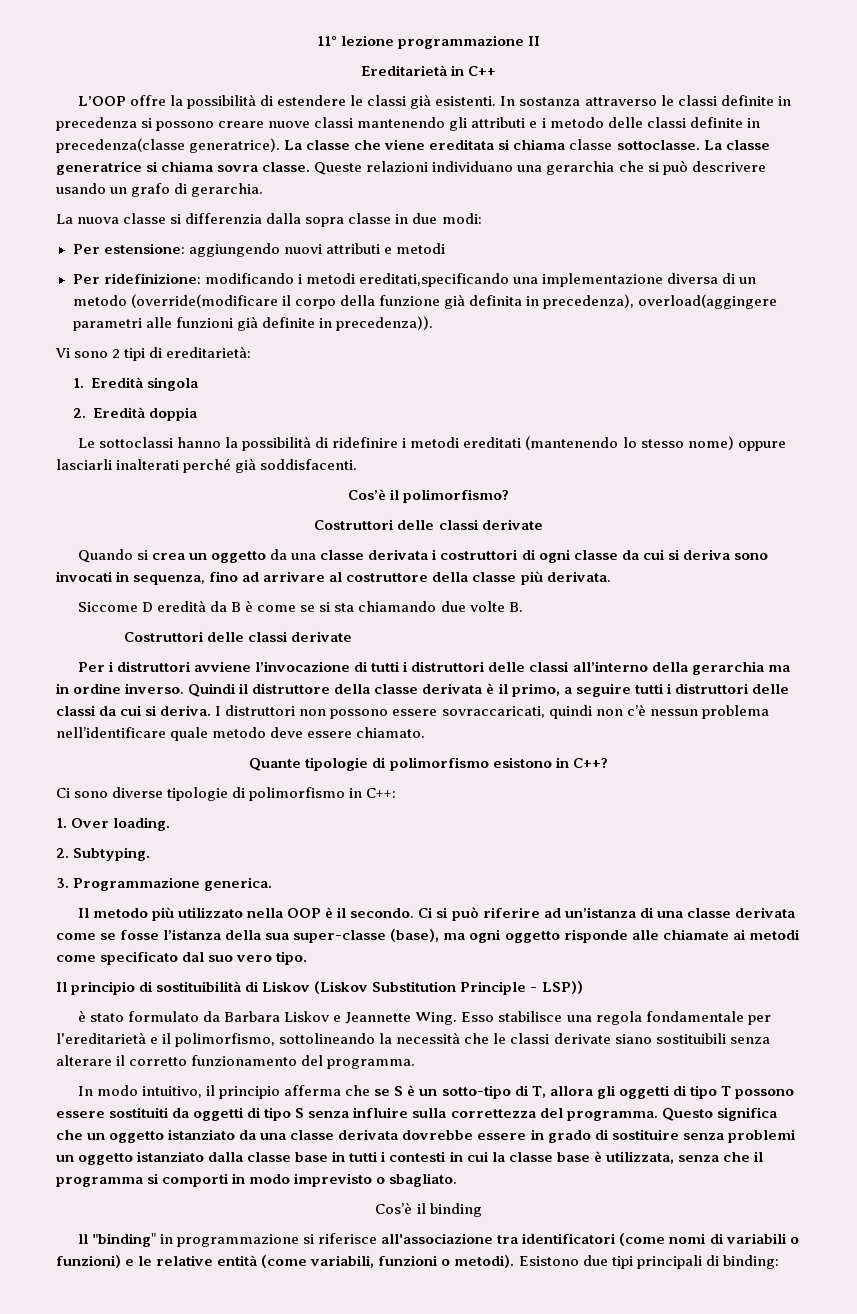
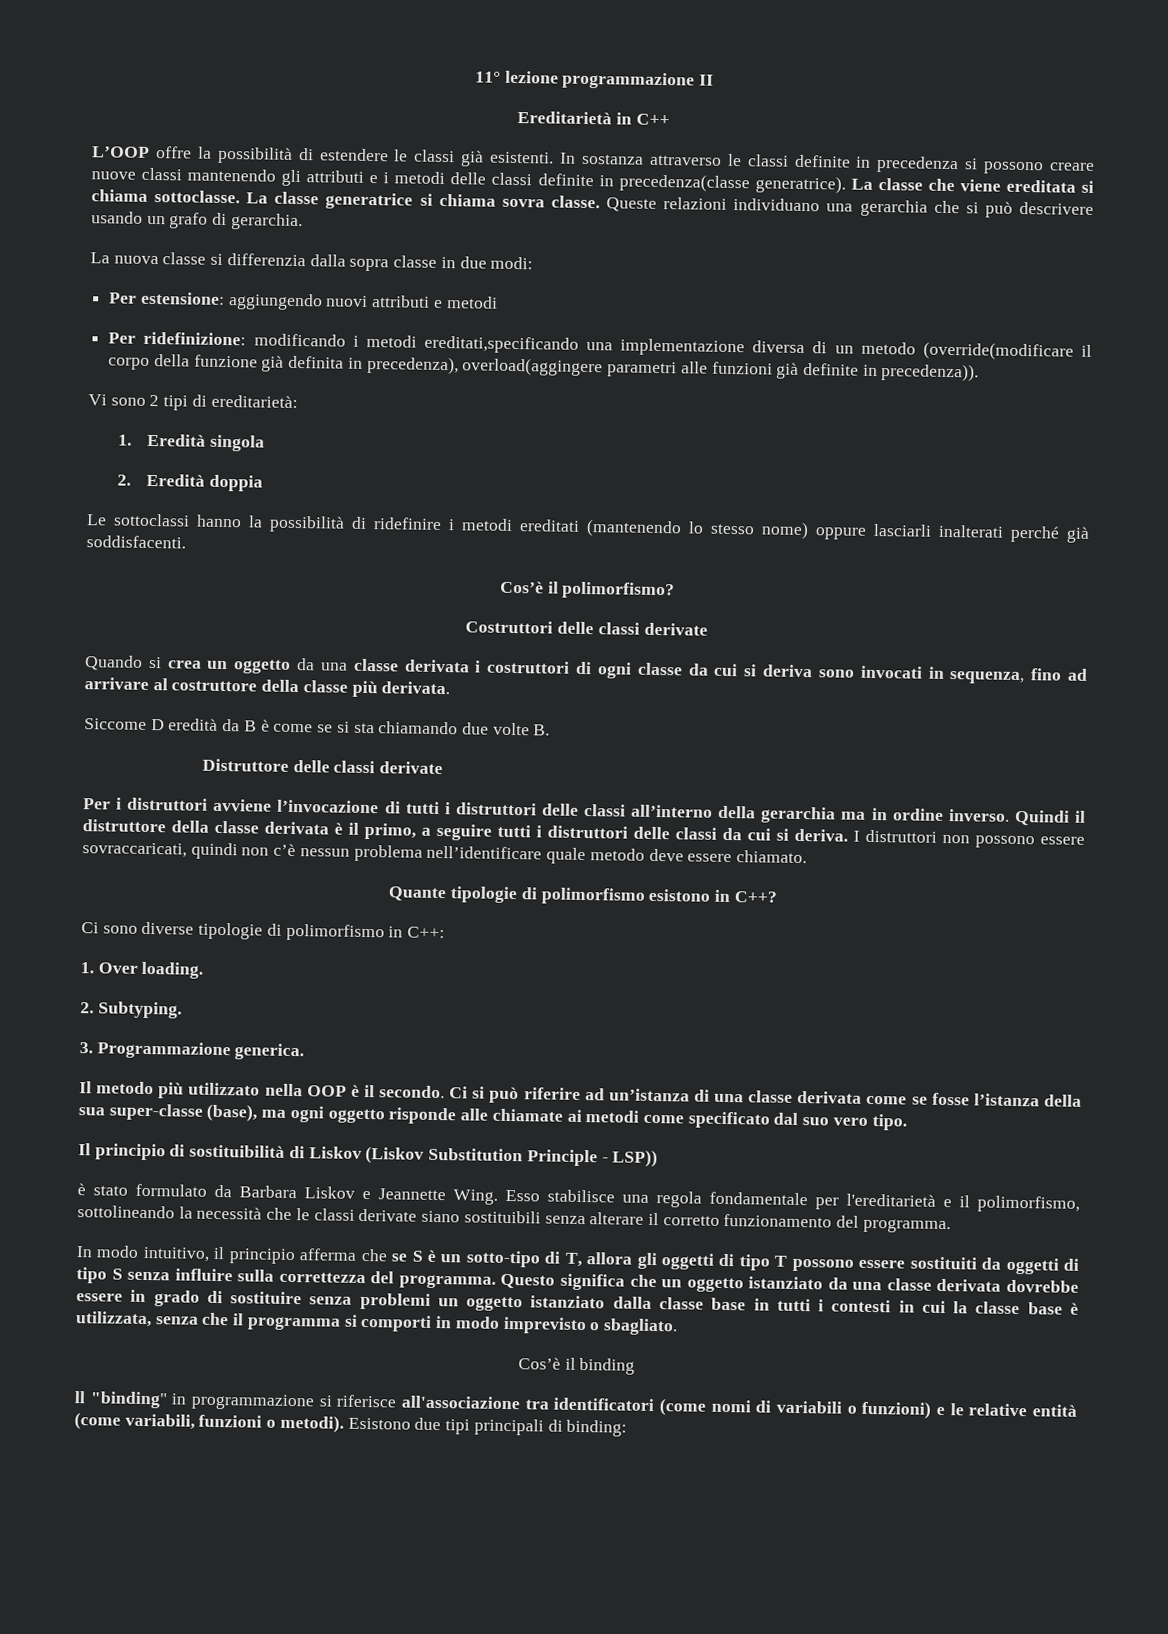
[549,117,604,128] metodo -> [394,171,446,185] metodi
[569,139,613,150] classe -> (148, 195) none
[123,631,204,642] Costruttori -> [201,758,289,772] Distruttore

